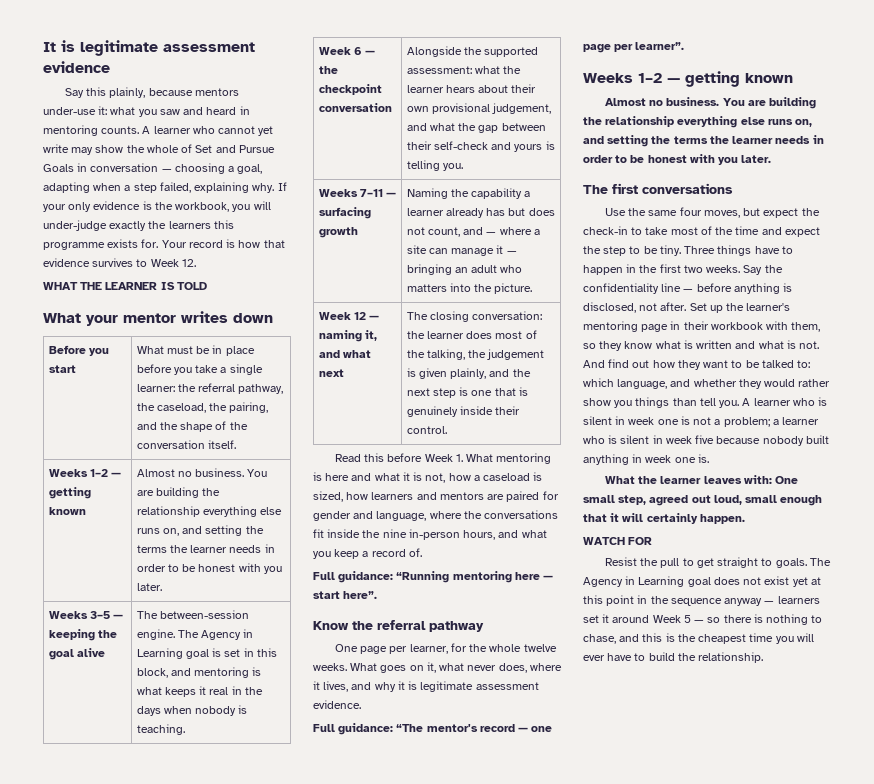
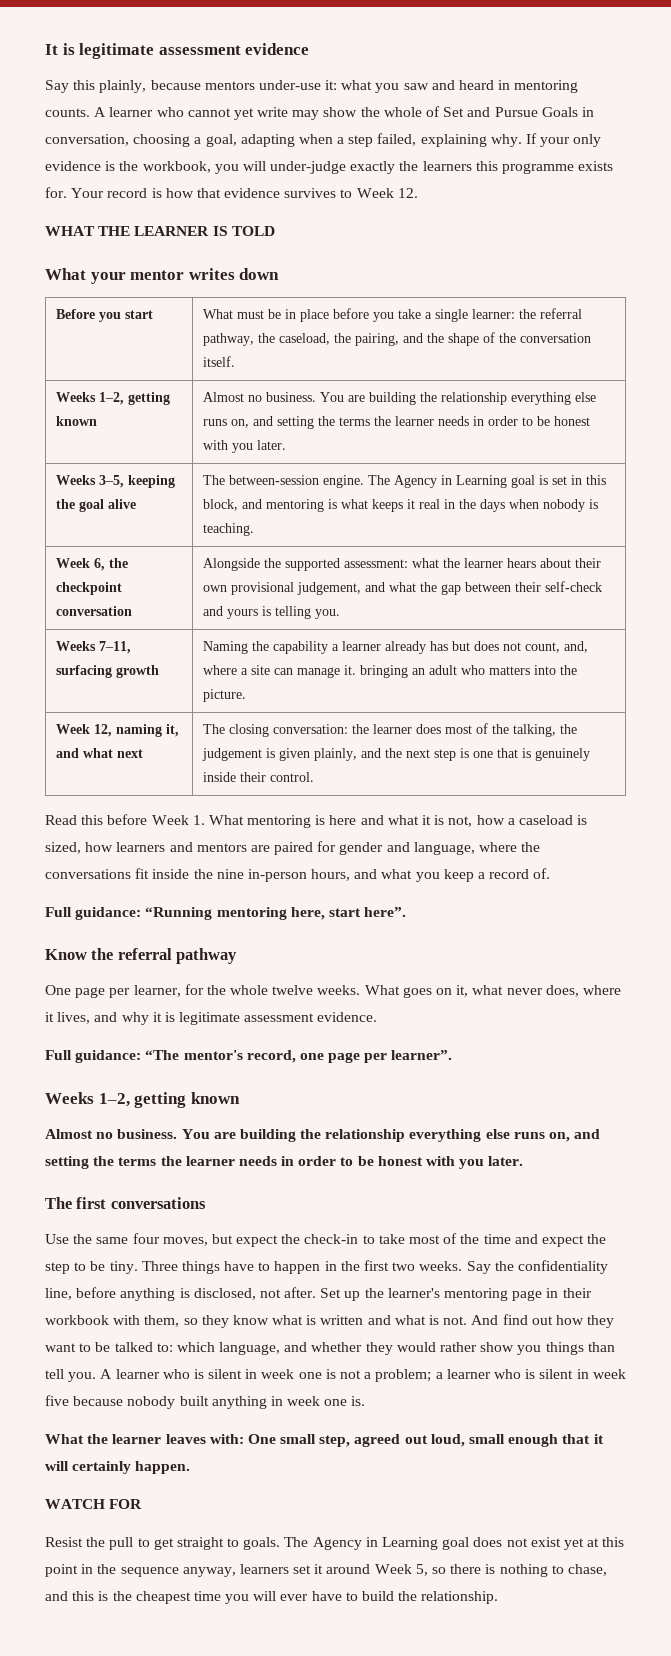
[90,163,172,172] conversation — -> [45,134,129,146] conversation,
[89,469,122,477] 1–2 — -> [98,392,124,405] 1–2,
[89,611,124,619] 3–5 — -> [98,475,124,488] 3–5,
[353,47,376,55] 6 — -> [93,558,105,571] 6,
[359,189,397,197] 7–11 — -> [98,641,131,654] 7–11,
[463,227,497,235] and — -> [563,641,588,653] and,
[496,245,517,254] it — -> [343,665,356,675] it.
[353,312,380,320] 12 — -> [93,724,112,737] 12,
[514,572,554,580] here — -> [290,907,325,920] here,
[479,724,529,732] record — -> [246,1050,296,1063] record,
[638,73,680,83] 1–2 — -> [98,1093,130,1107] 1–2,
[661,283,694,292] line — -> [45,1288,72,1300] line,
[724,598,775,606] anyway — -> [182,1567,236,1577] anyway,
[683,615,705,623] 5 — -> [415,1564,428,1576] 5,

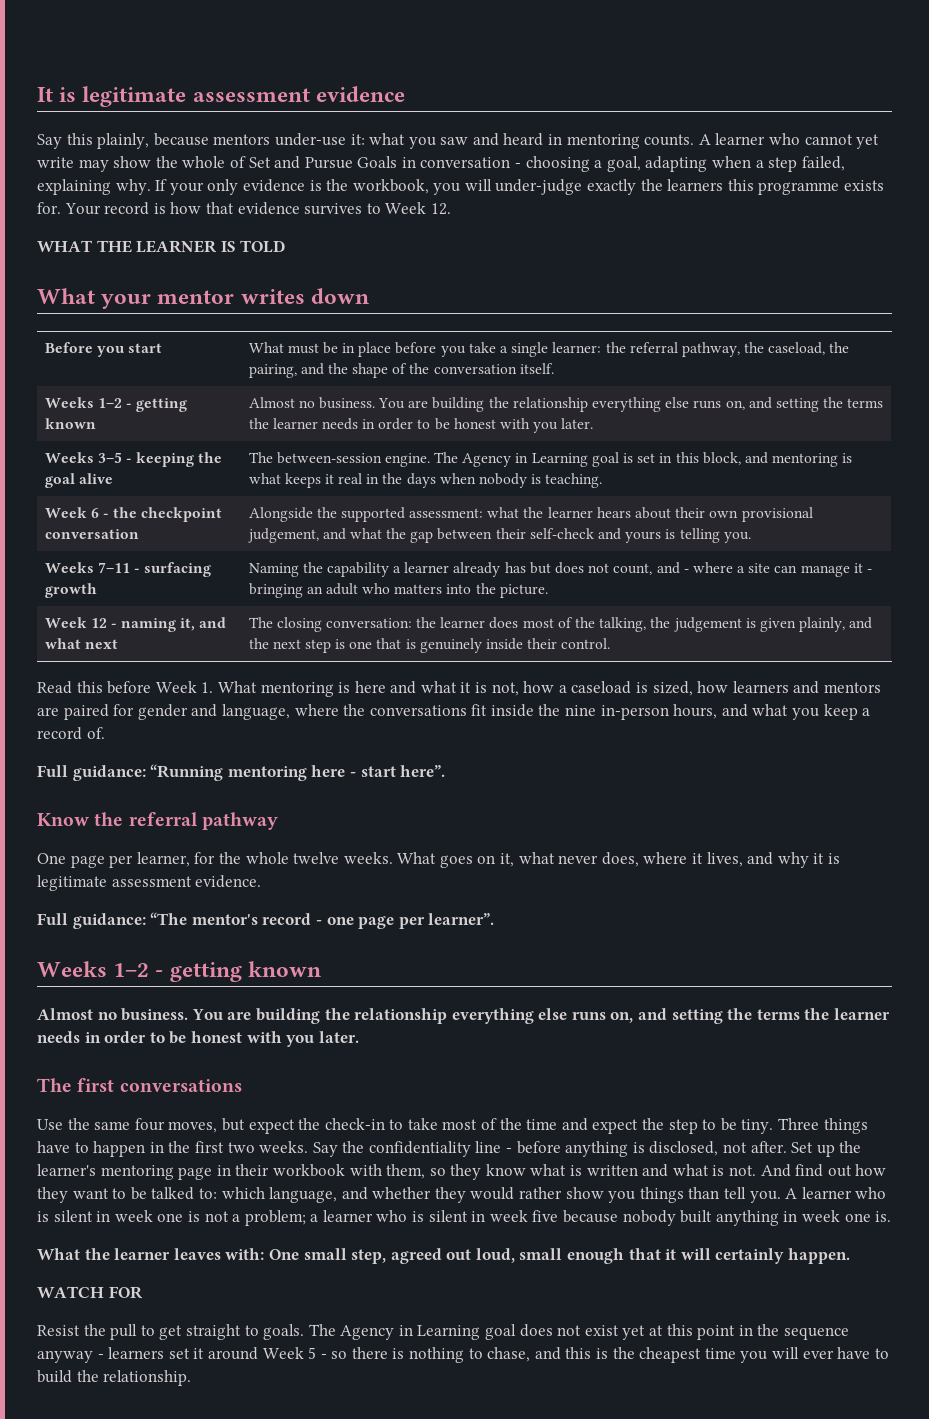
[45,134,129,146] conversation, -> [420,157,522,168] conversation -
[98,392,124,405] 1–2, -> [97,398,132,408] 1–2 -
[98,475,124,488] 3–5, -> [97,452,132,463] 3–5 -
[93,558,105,571] 6, -> [90,508,109,518] 6 -
[98,641,131,654] 7–11, -> [97,562,140,573] 7–11 -
[563,641,588,653] and, -> [656,562,689,574] and -
[343,665,356,675] it. -> [853,563,873,573] it -
[93,724,112,737] 12, -> [90,618,117,628] 12 -
[290,907,325,920] here, -> [311,765,356,777] here -
[246,1050,296,1063] record, -> [262,913,322,925] record -
[98,1093,130,1107] 1–2, -> [113,963,164,977] 1–2 -
[45,1288,72,1300] line, -> [475,1141,513,1153] line -
[182,1567,236,1577] anyway, -> [37,1350,104,1363] anyway -
[415,1564,428,1576] 5, -> [308,1347,327,1359] 5 -

